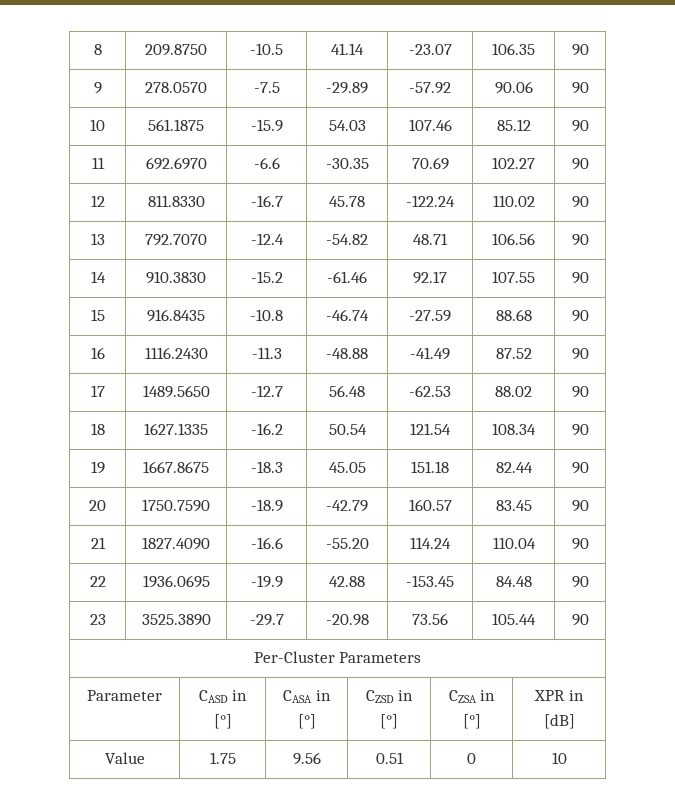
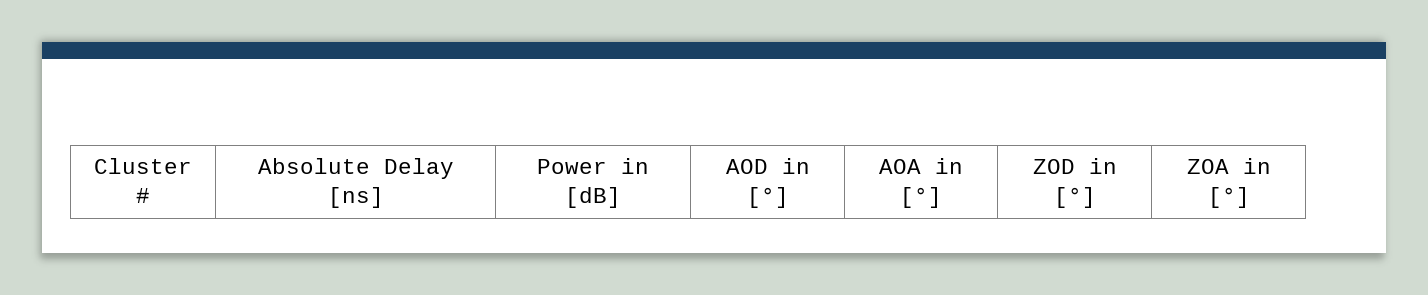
[93,44,102,55] [145,44,207,56] [250,43,283,55] [331,43,364,55] [408,44,452,55] [492,43,535,55] [571,44,589,56] [93,82,102,94] [145,82,207,93] [253,82,280,93] [326,82,368,94] [409,82,451,94] [494,81,533,94] [571,82,589,94] [90,119,105,131] [148,119,204,131] [250,119,283,132] [328,120,366,131] [408,119,452,131] [496,119,531,131] [571,120,589,132] [91,157,105,169] [145,157,207,170] [253,157,280,169] [325,158,369,169] [411,157,449,170] [492,157,535,169] [571,158,589,170] [90,195,105,207] [147,195,205,207] [250,195,283,207] [329,196,365,207] [406,195,455,207] [492,195,535,207] [571,196,589,208] [90,233,105,245] [145,234,207,246] [250,233,284,245] [326,234,368,245] [413,233,448,245] [492,233,535,245] [571,234,589,246] [90,271,106,283] [146,271,206,284] [250,271,283,283] [327,271,367,283] [413,271,447,284] [492,271,535,283] [571,272,589,284] [90,309,105,321] [147,309,205,322] [250,309,283,321] [326,309,369,321] [409,310,451,322] [495,309,532,321] [571,310,589,322] [90,347,105,359] [144,347,208,359] [251,347,282,359] [326,348,368,359] [410,347,450,360] [495,348,532,359] [571,348,589,360] [90,385,105,397] [142,385,210,398] [250,385,283,397] [329,385,365,397] [409,385,451,397] [495,386,532,397] [571,386,589,398] [90,423,105,435] [144,423,208,435] [250,423,283,435] [328,424,367,435] [410,423,451,435] [492,423,536,435] [571,424,589,436] [90,461,105,474] [143,461,209,473] [250,461,283,473] [328,462,366,473] [411,461,449,473] [495,462,533,473] [571,462,589,474] [89,500,106,511] [142,499,210,512] [250,499,283,512] [326,500,368,512] [408,499,452,511] [495,500,532,511] [571,500,589,512] [90,537,106,549] [142,537,210,550] [250,537,283,549] [325,538,369,549] [410,537,451,549] [492,537,536,549] [571,538,589,550] [89,576,106,587] [142,575,210,588] [250,575,283,588] [329,576,365,587] [406,575,454,587] [495,576,532,587] [571,576,589,588] [89,614,106,625] [141,614,211,626] [249,614,284,626] [325,614,369,626] [412,613,448,625] [492,613,536,625] [571,614,589,626] [253,651,422,663] [87,690,162,701] [198,690,248,703] [213,714,232,729] [283,690,331,703] [297,714,316,729] [365,690,414,703] [380,714,398,729] [448,690,496,703] [462,714,481,729] [534,690,584,701] [543,714,575,729] [104,752,145,764] [209,752,236,764] [292,752,321,765] [375,752,404,764] [467,753,476,764] [551,752,567,764] 8 | 209.8750 | -10.5 | 41.14 | -23.07 | 106.35 | 90 // 9 | 278.0570 | -7.5 | -29.89 | -57.92 | 90.06 | 90 // 10 | 561.1875 | -15.9 | 54.03 | 107.46 | 85.12 | 90 // 11 | 692.6970 | -6.6 | -30.35 | 70.69 | 102.27 | 90 // 12 | 811.8330 | -16.7 | 45.78 | -122.24 | 110.02 | 90 // 13 | 792.7070 | -12.4 | -54.82 | 48.71 | 106.56 | 90 // 14 | 910.3830 | -15.2 | -61.46 | 92.17 | 107.55 | 90 // 15 | 916.8435 | -10.8 | -46.74 | -27.59 | 88.68 | 90 // 16 | 1116.2430 | -11.3 | -48.88 | -41.49 | 87.52 | 90 // 17 | 1489.5650 | -12.7 | 56.48 | -62.53 | 88.02 | 90 // 18 | 1627.1335 | -16.2 | 50.54 | 121.54 | 108.34 | 90 // 19 | 1667.8675 | -18.3 | 45.05 | 151.18 | 82.44 | 90 // 20 | 1750.7590 | -18.9 | -42.79 | 160.57 | 83.45 | 90 // 21 | 1827.4090 | -16.6 | -55.20 | 114.24 | 110.04 | 90 // 22 | 1936.0695 | -19.9 | 42.88 | -153.45 | 84.48 | 90 // 23 | 3525.3890 | -29.7 | -20.98 | 73.56 | 105.44 | 90 // Per-Cluster Parameters // Parameter | CASD in [°] | CASA in [°] | CZSD in [°] | CZSA in [°] | XPR in [dB] // Value | 1.75 | 9.56 | 0.51 | 0 | 10 -> [94,158,192,174] [136,188,150,203] [257,158,454,179] [327,187,384,208] [537,158,649,174] [565,187,621,208] [725,158,810,174] [746,187,789,208] [879,158,963,174] [900,187,942,208] [1032,158,1117,174] [1053,187,1096,208] [1186,158,1271,174] [1207,187,1250,208] Cluster # | Absolute Delay [ns] | Power in [dB] | AOD in [°] | AOA in [°] | ZOD in [°] | ZOA in [°]

